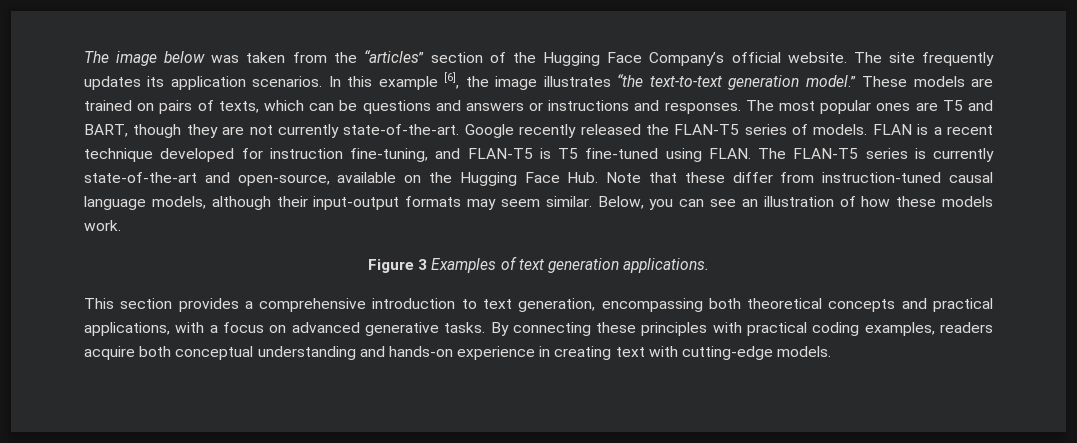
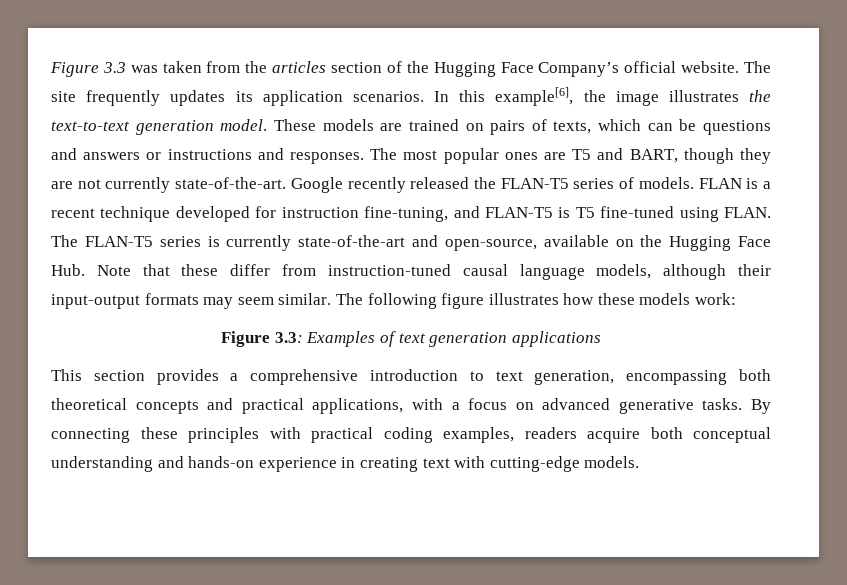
[84,51,206,66] The image below -> [50,62,126,77] Figure 3.3
[363,50,424,63] “articles” -> [272,61,327,73] articles
[378,72,460,90] example [6], -> [495,87,574,106] example[6],
[617,74,644,87] “the -> [748,90,771,102] the
[805,75,856,87] model.” -> [220,119,268,131] model.
[597,196,856,210] Below, you can see an illustration of -> [335,293,559,309] The following figure illustrates
[84,220,121,231] [367,259,428,273] work. // Figure 3 -> [695,293,737,305] [221,331,303,347] work: // Figure 3.3:
[623,258,710,273] applications. -> [511,331,601,347] applications

